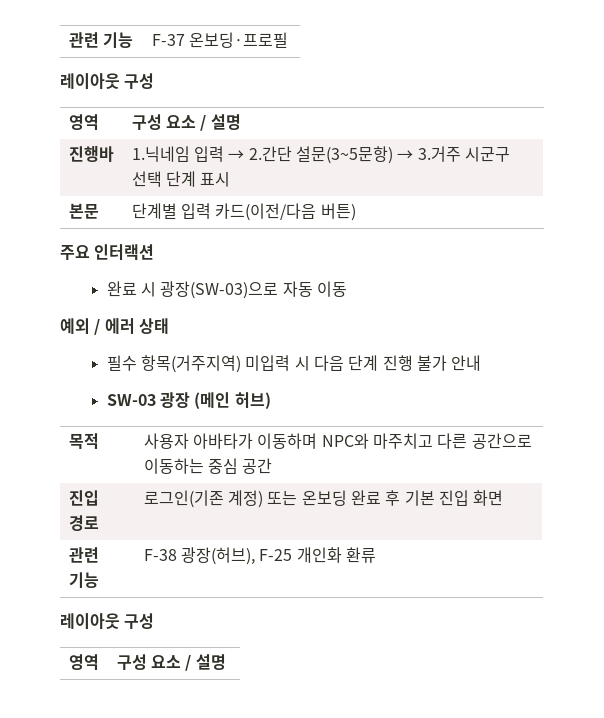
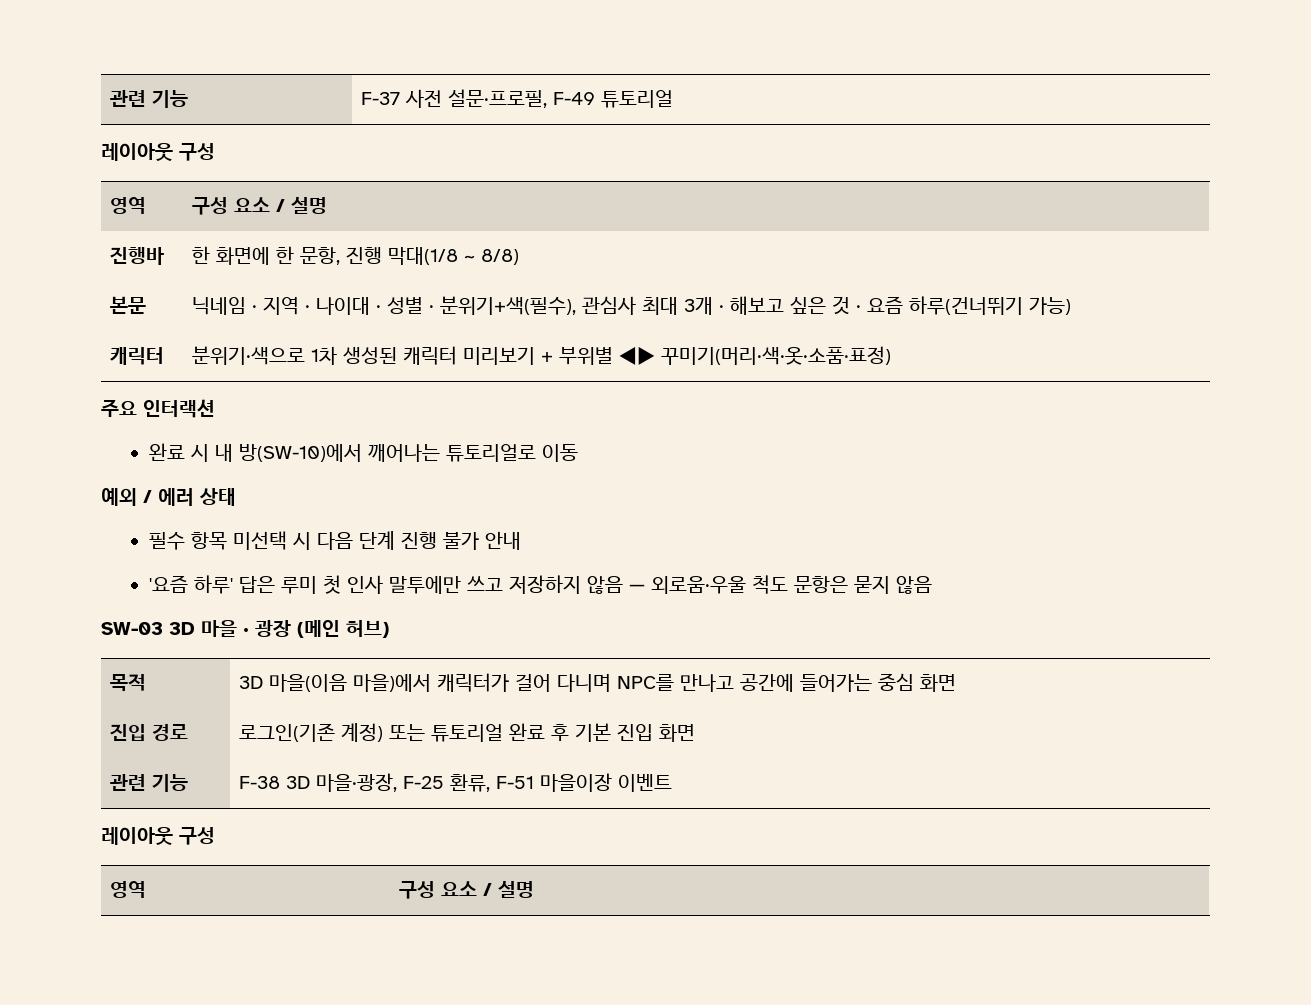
[188,32,288,48] 온보딩·프로필 -> [405,89,674,108] 사전 설문·프로필, F-49 튜토리얼
[131,146,510,164] [131,171,231,187] [68,203,99,219] [131,203,356,221] 1.닉네임 입력 → 2.간단 설문(3~5문항) → 3.거주 시군구 선택 단계 표시 // 본문 | 단계별 입력 카드(이전/다음 버튼) -> [192,246,520,265] [110,296,147,314] [192,296,1072,315] [110,347,165,365] [192,346,892,365] 한 화면에 한 문항, 진행 막대(1/8 ~ 8/8) // 본문 | 닉네임 · 지역 · 나이대 · 성별 · 분위기+색(필수), 관심사 최대 3개 · 해보고 싶은 것 · 요즘 하루(건너뛰기 가능) // 캐릭터 | 분위기·색으로 1차 생성된 캐릭터 미리보기 + 부위별 ◀▶ 꾸미기(머리·색·옷·소품·표정)
[160,281,313,299] 광장(SW-03)으로 자동 -> [215,443,537,462] 내 방(SW-10)에서 깨어나는 튜토리얼로
[140,355,291,373] 항목(거주지역) 미입력 -> [191,531,288,550] 항목 미선택
[106,392,271,409] [68,433,99,449] [143,433,532,449] [143,458,273,474] SW-03 광장 (메인 허브) // 목적 | 사용자 아바타가 이동하며 NPC와 마주치고 다른 공간으로 이동하는 중심 공간 -> [149,575,933,594] [101,620,389,638] [110,674,147,691] [239,673,957,692] '요즘 하루' 답은 루미 첫 인사 말투에만 쓰고 저장하지 않음 — 외로움·우울 척도 문항은 묻지 않음 // SW-03 3D 마을 · 광장 (메인 허브) // 목적 | 3D 마을(이음 마을)에서 캐릭터가 걸어 다니며 NPC를 만나고 공간에 들어가는 중심 화면
[301,490,347,506] 온보딩 -> [431,724,504,742] 튜토리얼
[180,547,376,565] 광장(허브), F-25 개인화 환류 -> [286,773,673,792] 3D 마을·광장, F-25 환류, F-51 마을이장 이벤트

